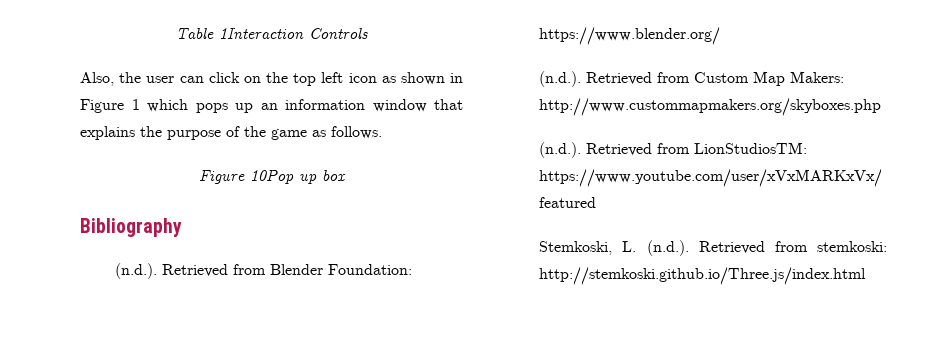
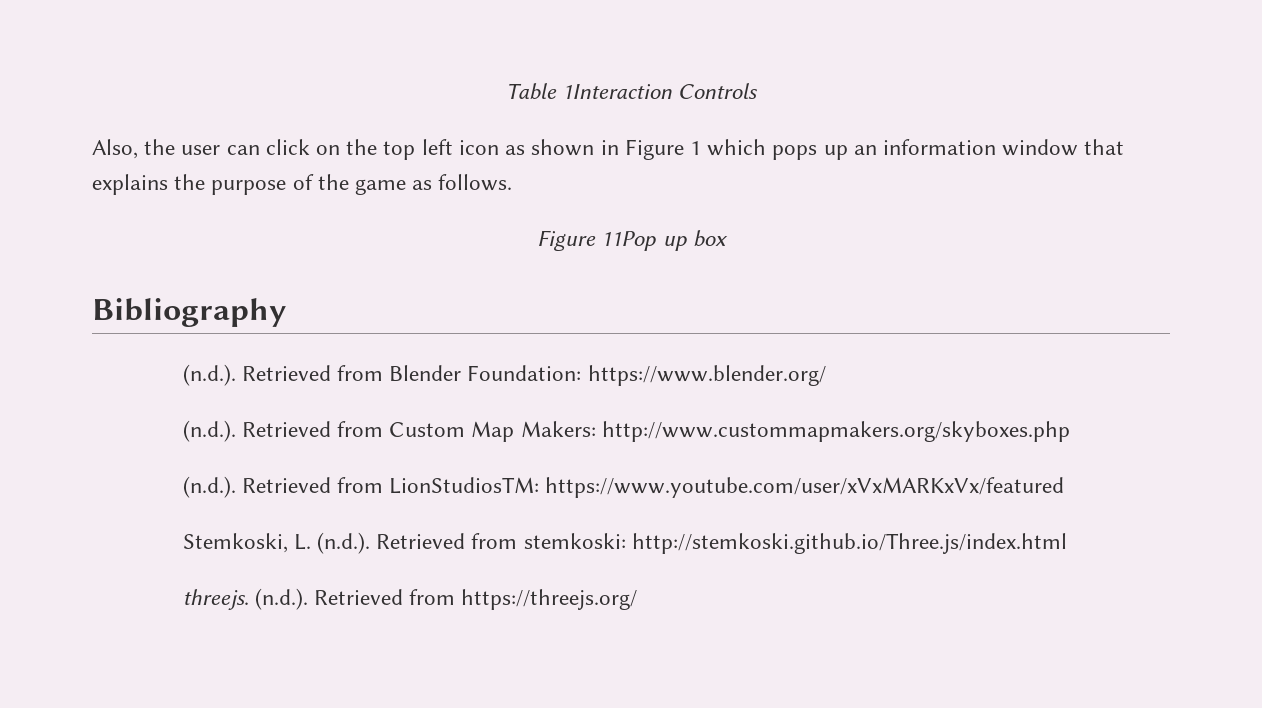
[250,169,294,184] 10Pop -> [601,231,657,251] 11Pop
(867, 276) none -> [182,588,638,610] // threejs. (n.d.). Retrieved from https://threejs.org/

